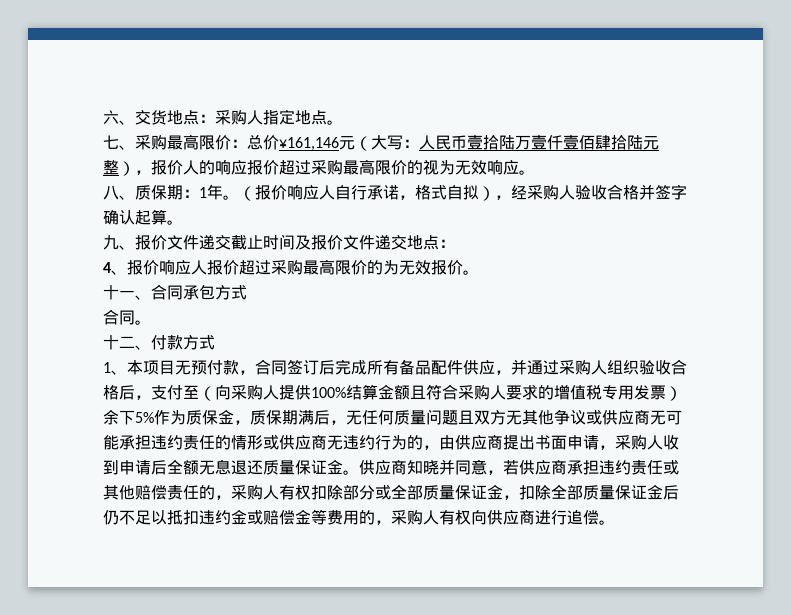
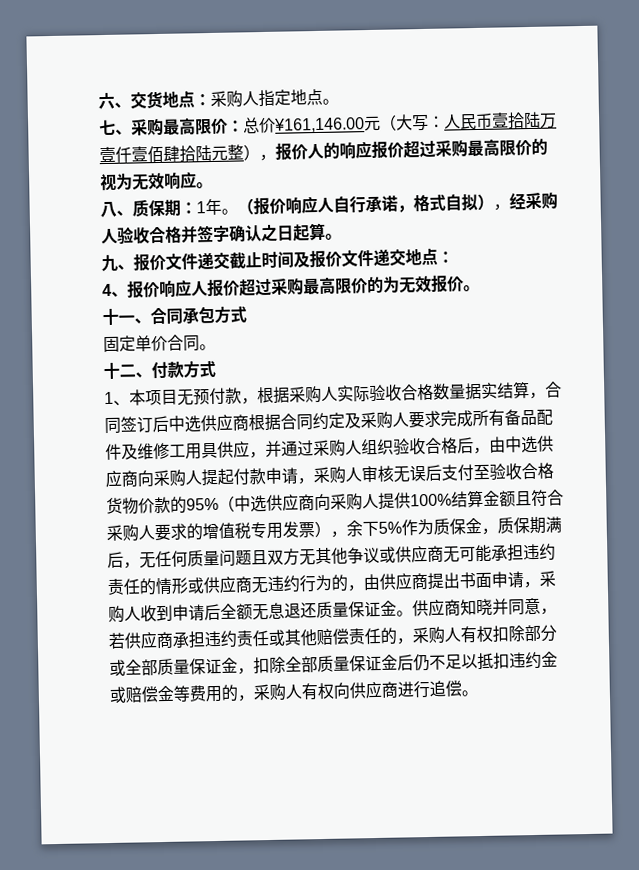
[279,137,339,151] ¥161,146 -> [274,117,365,133] ¥161,146.00
(135, 217) none -> [261,224,294,243] 之日
(247, 292) none -> [103,335,168,353] 固定单价
[255,359,335,375] 合同签订后 -> [257,381,562,404] [104,410,441,435] 根据采购人实际验收合格数量据实结算，合同签订后中选供应商根据合同约定及采购人要求
(463, 367) none -> [121,442,218,460] 及维修工用具
[151,385,215,401] 支付至（ -> [489,435,554,454] [105,462,554,488] [106,493,315,515] 由中选供应商向采购人提起付款申请，采购人审核无误后支付至验收合格货物价款的95%（中选供应商
(682, 393) none -> [330,530,347,538] ，

